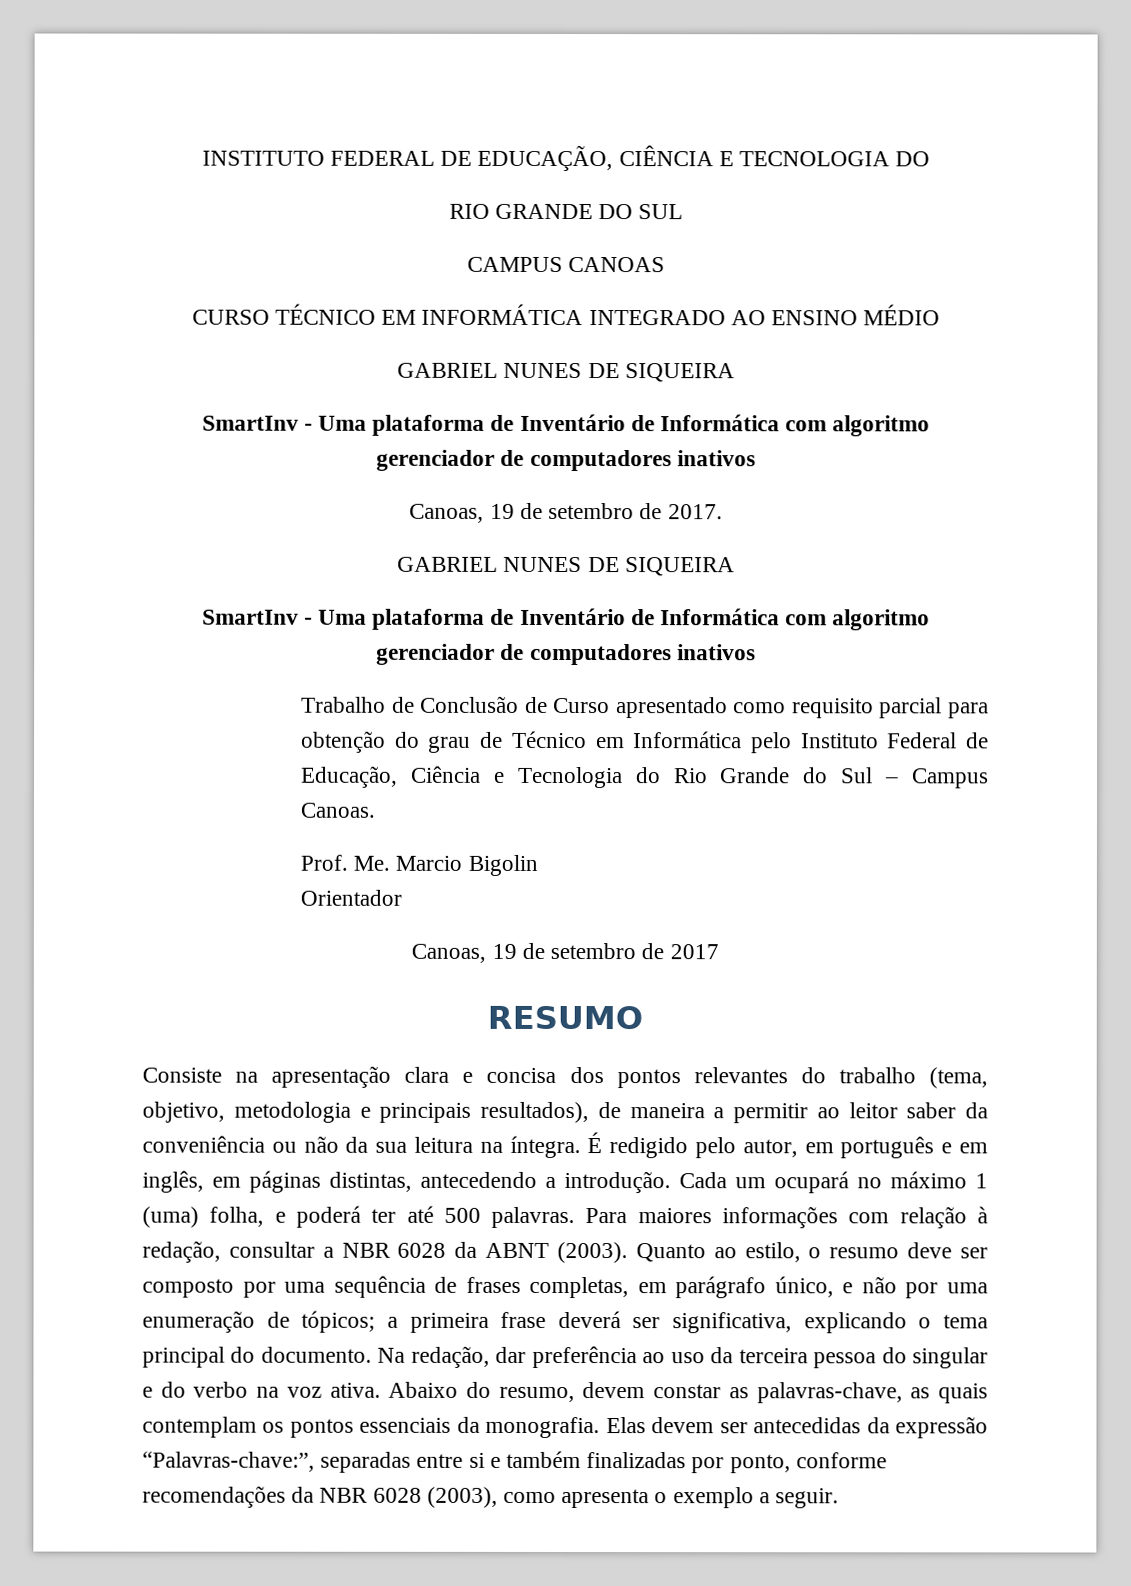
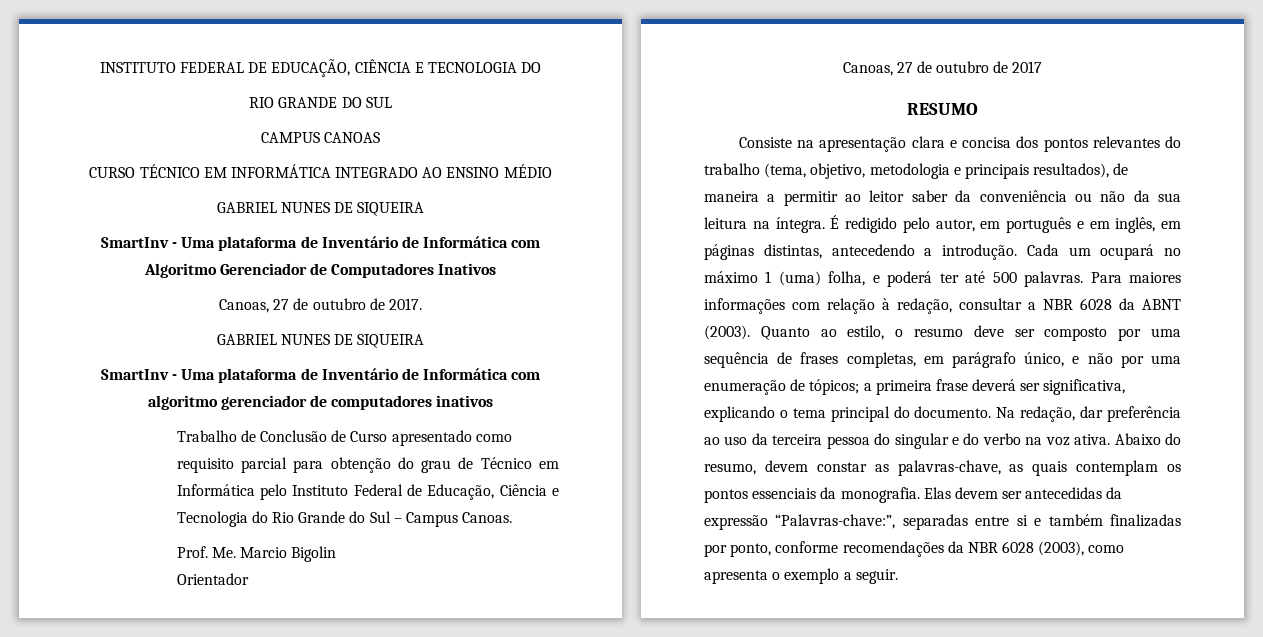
[832,415,931,437] [376,449,756,472] [409,502,635,523] algoritmo gerenciador de computadores inativos // Canoas, 19 de setembro -> [143,263,497,278] [219,298,366,313] Algoritmo Gerenciador de Computadores Inativos // Canoas, 27 de outubro
[491,942,637,960] 19 de setembro -> [896,61,990,73] 27 de outubro

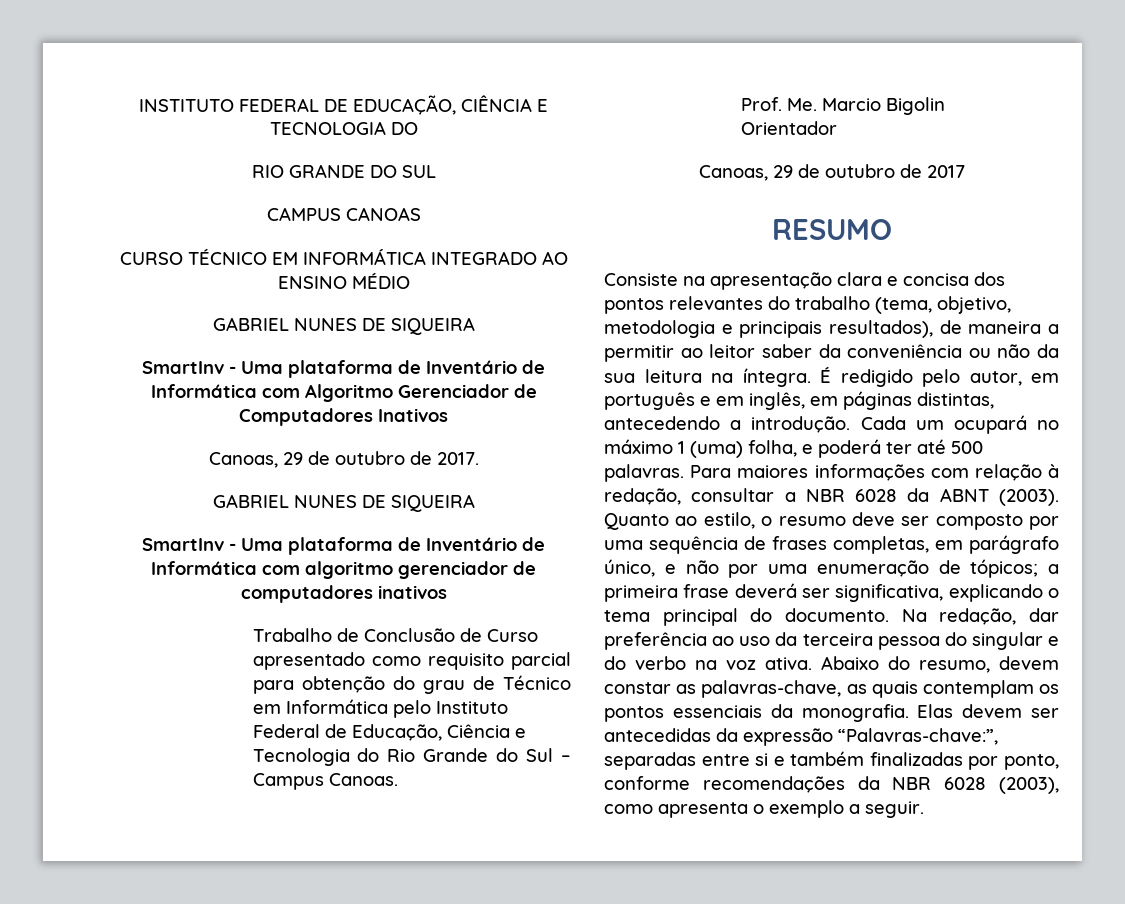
[273,299,290,310] 27 -> [282,452,303,465] 29
[896,62,913,73] 27 -> [772,165,793,178] 29

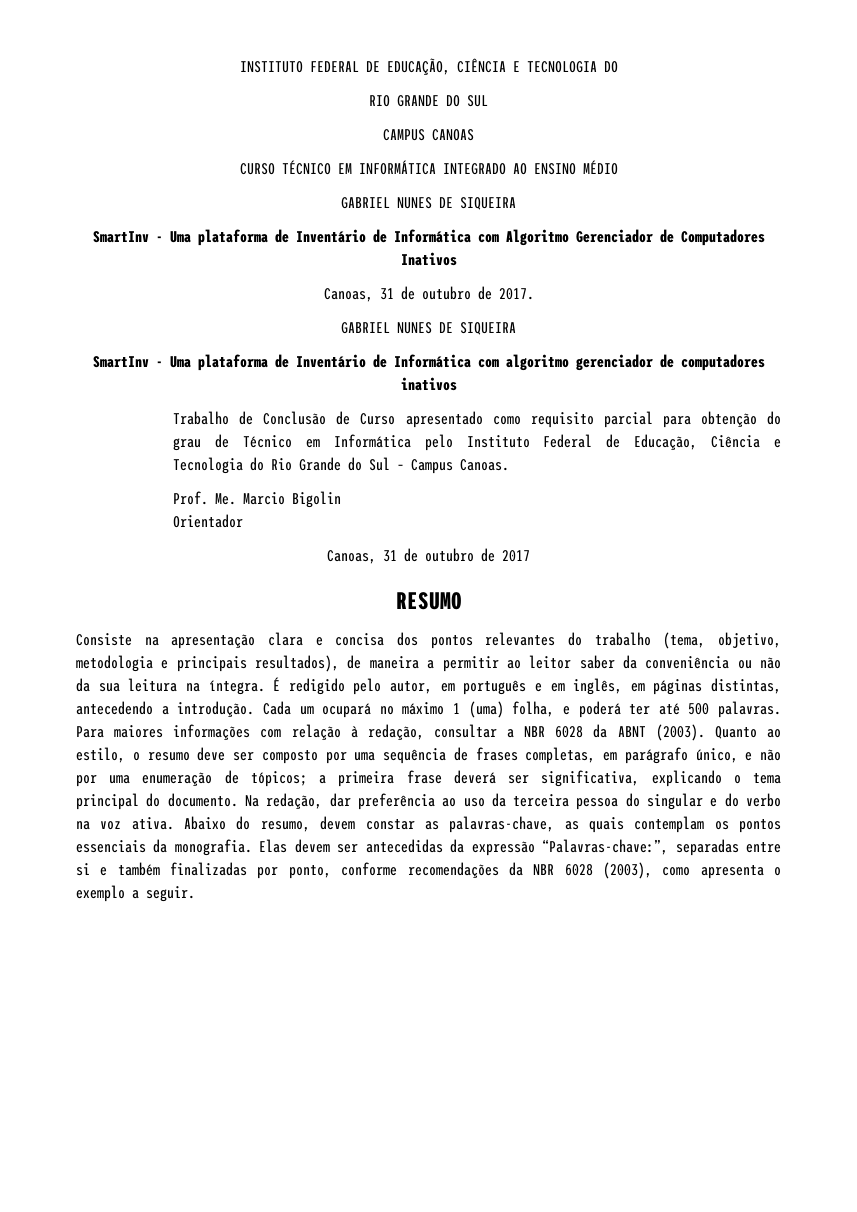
[282,452,303,465] 29 -> [379,288,394,300] 31
[772,165,793,178] 29 -> [383,550,397,562] 31

